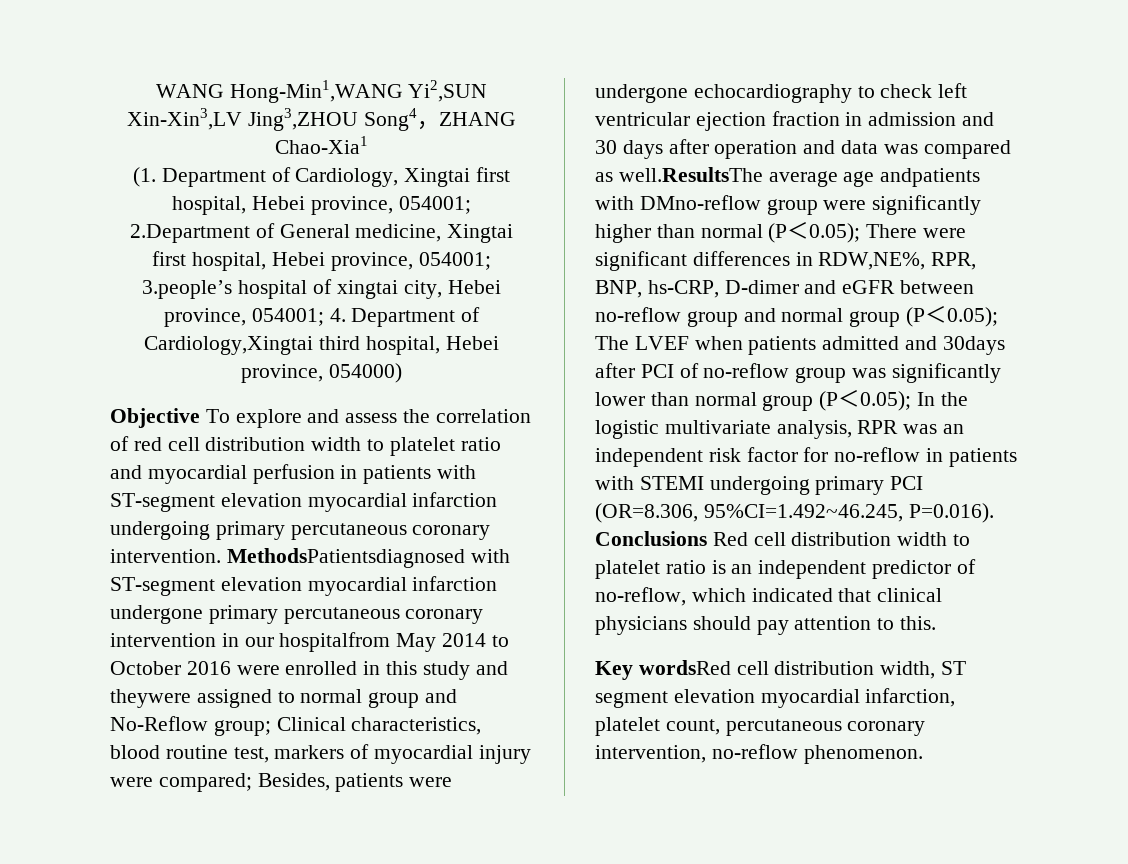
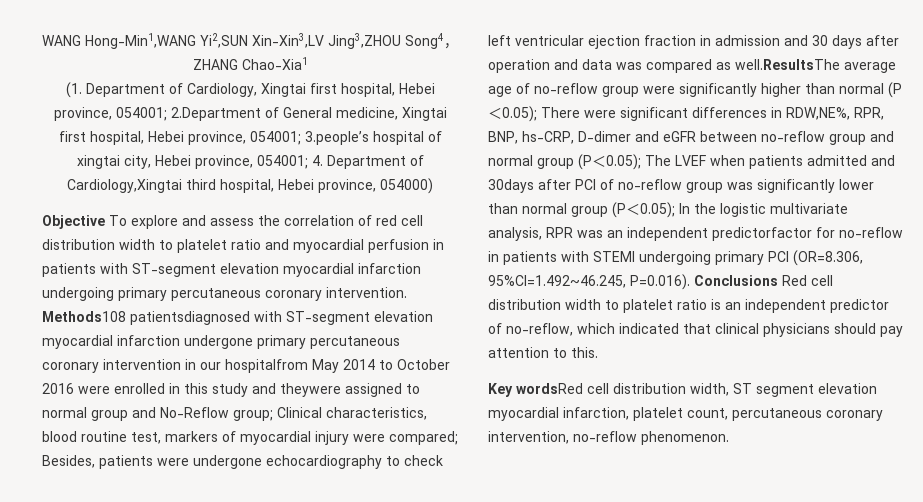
[226,548,465,568] MethodsPatientsdiagnosed -> [42,311,250,325] Methods108 patientsdiagnosed
[880,168,981,187] [595,195,761,210] andpatients with DMno-reflow -> [516,83,598,94] of no-reflow
[708,447,798,462] risk factor -> [712,227,812,241] predictorfactor

